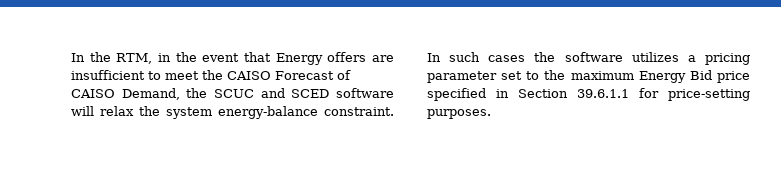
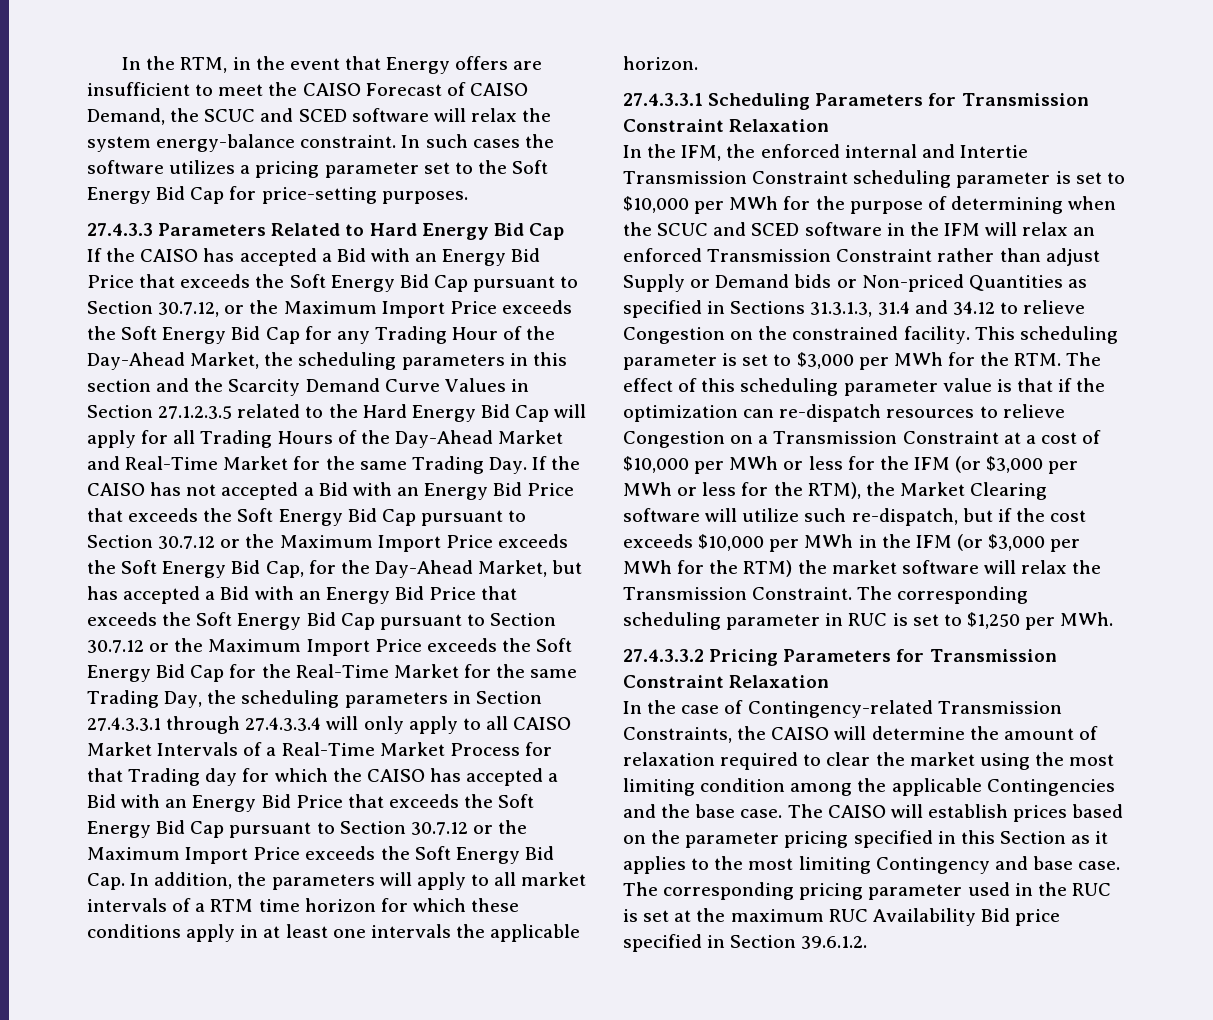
[570,71,686,83] maximum Energy -> [512,160,549,174] [87,186,468,204] [87,223,564,240] [87,248,541,266] [87,274,579,292] [87,300,572,318] [87,326,556,344] [87,352,567,370] [87,378,529,396] [87,404,587,422] [87,430,564,448] [87,456,581,474] [87,482,575,500] [87,508,527,526] [87,534,568,552] [87,560,583,578] [87,586,518,604] [87,612,557,630] [87,638,573,656] [87,664,578,682] [87,690,542,708] [87,716,572,734] [87,742,552,756] [87,768,559,786] [87,794,535,812] [87,820,528,838] [87,846,554,864] [87,872,587,890] [87,898,520,912] [87,924,581,942] [623,56,698,70] [623,93,1089,110] [623,119,830,132] [623,144,1028,161] [623,170,1125,188] [623,196,1117,214] [623,222,1096,236] [623,248,1100,266] [623,274,1087,292] [623,300,1086,318] [623,326,1118,344] [623,352,1102,370] [623,378,1106,396] [623,404,1065,422] [623,430,1102,448] [623,456,1079,474] [623,482,1048,500] [623,508,1087,526] [623,534,1081,552] [623,560,1102,577] [623,586,1029,604] [623,612,1114,630] [623,649,1057,666] [623,675,830,688] [623,700,1062,718] [623,726,1098,743] [623,752,1115,770] [623,778,1115,796] [623,804,1124,822] [623,830,1109,848] [623,856,1121,874] [623,882,1111,900] [623,908,976,926] Soft Energy Bid Cap for price-setting purposes. // 27.4.3.3 Parameters Related to Hard Energy Bid Cap // If the CAISO has accepted a Bid with an Energy Bid Price that exceeds the Soft Energy Bid Cap pursuant to Section 30.7.12, or the Maximum Import Price exceeds the Soft Energy Bid Cap for any Trading Hour of the Day-Ahead Market, the scheduling parameters in this section and the Scarcity Demand Curve Values in Section 27.1.2.3.5 related to the Hard Energy Bid Cap will apply for all Trading Hours of the Day-Ahead Market and Real-Time Market for the same Trading Day. If the CAISO has not accepted a Bid with an Energy Bid Price that exceeds the Soft Energy Bid Cap pursuant to Section 30.7.12 or the Maximum Import Price exceeds the Soft Energy Bid Cap, for the Day-Ahead Market, but has accepted a Bid with an Energy Bid Price that exceeds the Soft Energy Bid Cap pursuant to Section 30.7.12 or the Maximum Import Price exceeds the Soft Energy Bid Cap for the Real-Time Market for the same Trading Day, the scheduling parameters in Section 27.4.3.3.1 through 27.4.3.3.4 will only apply to all CAISO Market Intervals of a Real-Time Market Process for that Trading day for which the CAISO has accepted a Bid with an Energy Bid Price that exceeds the Soft Energy Bid Cap pursuant to Section 30.7.12 or the Maximum Import Price exceeds the Soft Energy Bid Cap. In addition, the parameters will apply to all market intervals of a RTM time horizon for which these conditions apply in at least one intervals the applicable horizon. // 27.4.3.3.1 Scheduling Parameters for Transmission Constraint Relaxation // In the IFM, the enforced internal and Intertie Transmission Constraint scheduling parameter is set to $10,000 per MWh for the purpose of determining when the SCUC and SCED software in the IFM will relax an enforced Transmission Constraint rather than adjust Supply or Demand bids or Non-priced Quantities as specified in Sections 31.3.1.3, 31.4 and 34.12 to relieve Congestion on the constrained facility. This scheduling parameter is set to $3,000 per MWh for the RTM. The effect of this scheduling parameter value is that if the optimization can re-dispatch resources to relieve Congestion on a Transmission Constraint at a cost of $10,000 per MWh or less for the IFM (or $3,000 per MWh or less for the RTM), the Market Clearing software will utilize such re-dispatch, but if the cost exceeds $10,000 per MWh in the IFM (or $3,000 per MWh for the RTM) the market software will relax the Transmission Constraint. The corresponding scheduling parameter in RUC is set to $1,250 per MWh. // 27.4.3.3.2 Pricing Parameters for Transmission Constraint Relaxation // In the case of Contingency-related Transmission Constraints, the CAISO will determine the amount of relaxation required to clear the market using the most limiting condition among the applicable Contingencies and the base case. The CAISO will establish prices based on the parameter pricing specified in this Section as it applies to the most limiting Contingency and base case. The corresponding pricing parameter used in the RUC is set at the maximum RUC Availability
[577,88,750,101] [427,109,491,119] 39.6.1.1 for price-setting purposes. -> [801,936,868,949] 39.6.1.2.

